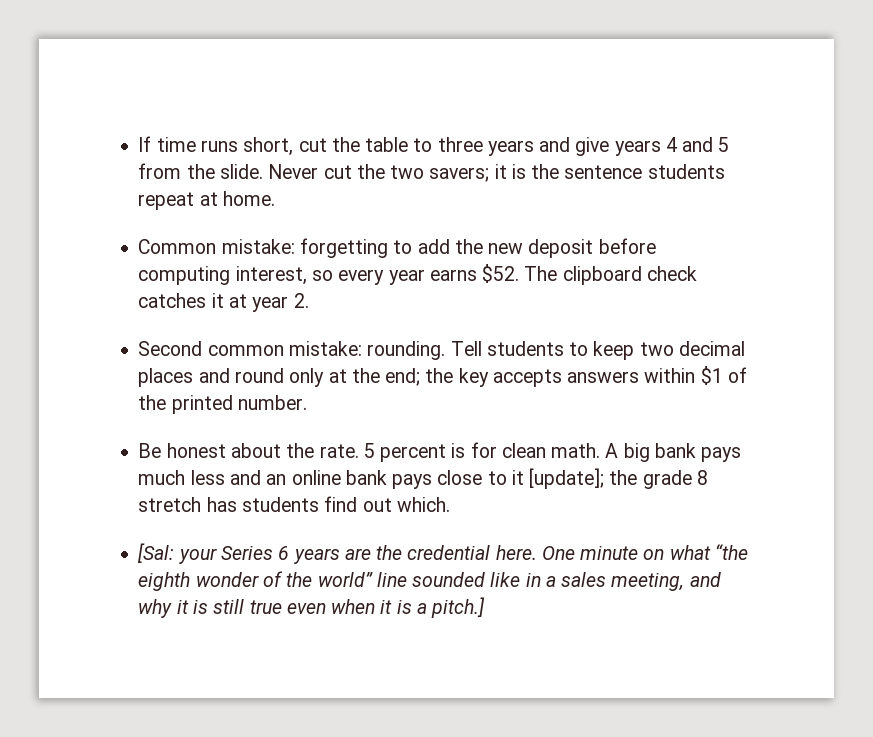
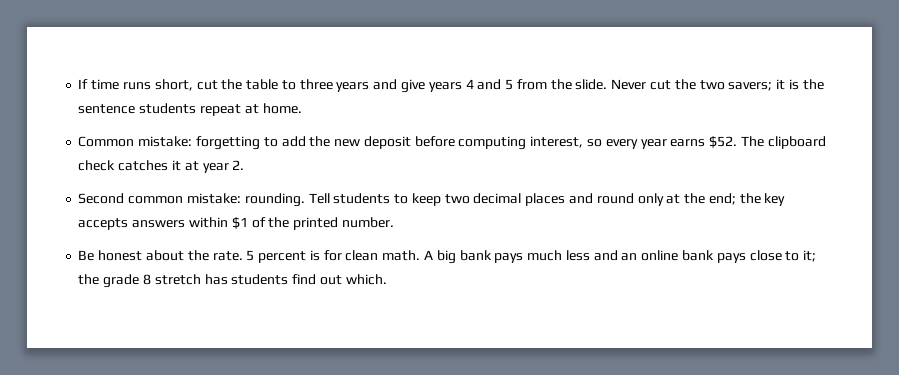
[511,468,605,489] it [update]; -> [803,250,817,262] it;
[137,543,748,564] [138,571,721,591] [138,597,486,618] // [Sal: your Series 6 years are the credential here. One minute on what “the eighth wonder of the world” line sounded like in a sales meeting, and why it is still true even when it is a pitch.] -> (387, 279) none

